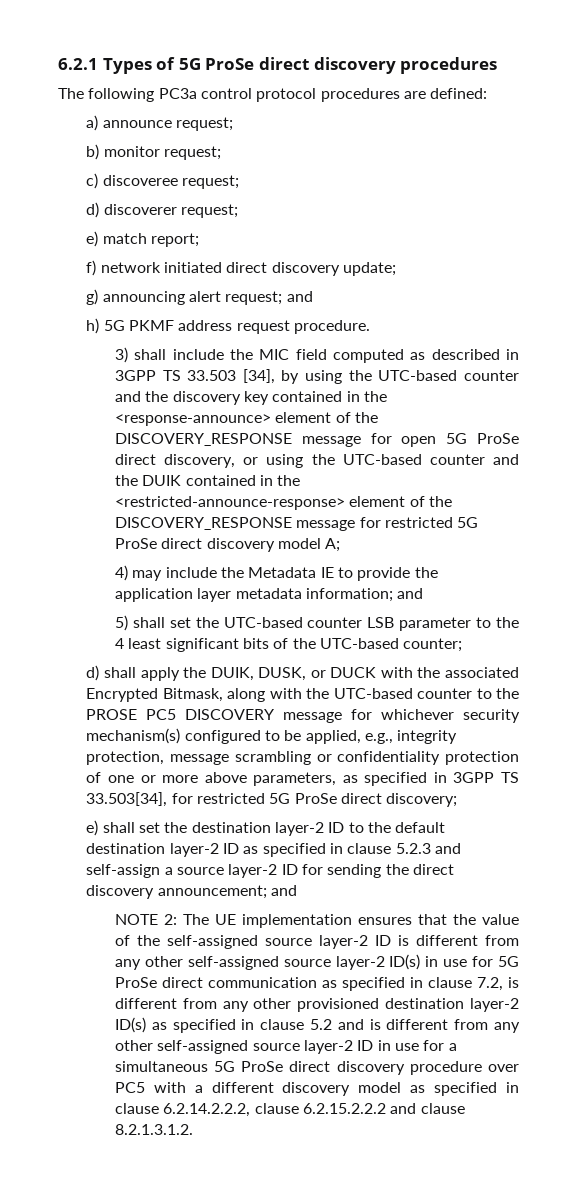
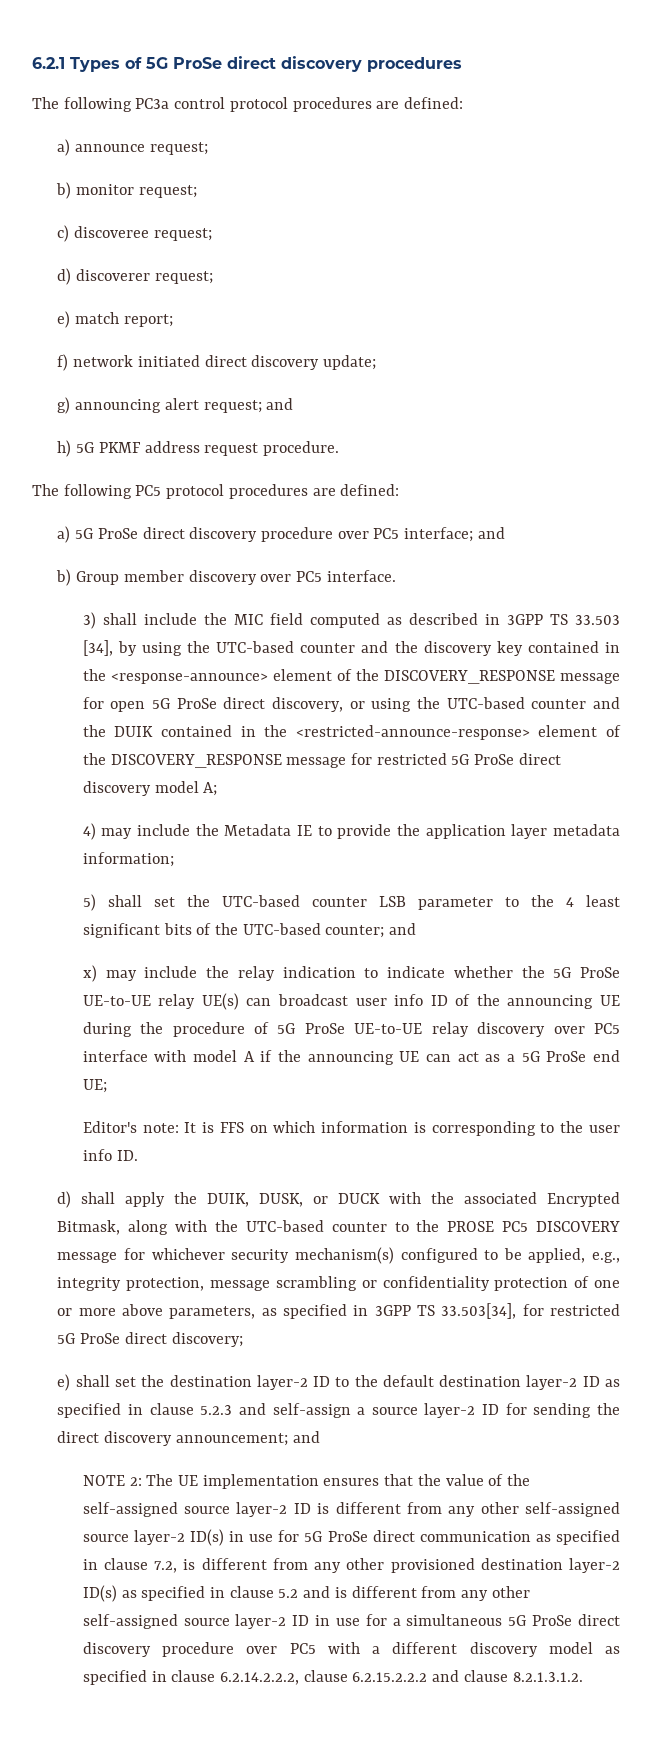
(371, 327) none -> [32,484,400,499] [57,526,505,543] [56,569,396,586] // The following PC5 protocol procedures are defined: // a) 5G ProSe direct discovery procedure over PC5 interface; and // b) Group member discovery over PC5 interface.
[397,588,424,599] and -> (174, 859) none
(463, 645) none -> [389,923,417,935] [82,965,620,982] [82,993,621,1010] [82,1022,620,1037] [82,1050,620,1065] [82,1079,107,1093] [82,1121,620,1136] [82,1149,138,1161] and // x) may include the relay indication to indicate whether the 5G ProSe UE-to-UE relay UE(s) can broadcast user info ID of the announcing UE during the procedure of 5G ProSe UE-to-UE relay discovery over PC5 interface with model A if the announcing UE can act as a 5G ProSe end UE; // Editor's note: It is FFS on which information is corresponding to the user info ID.

